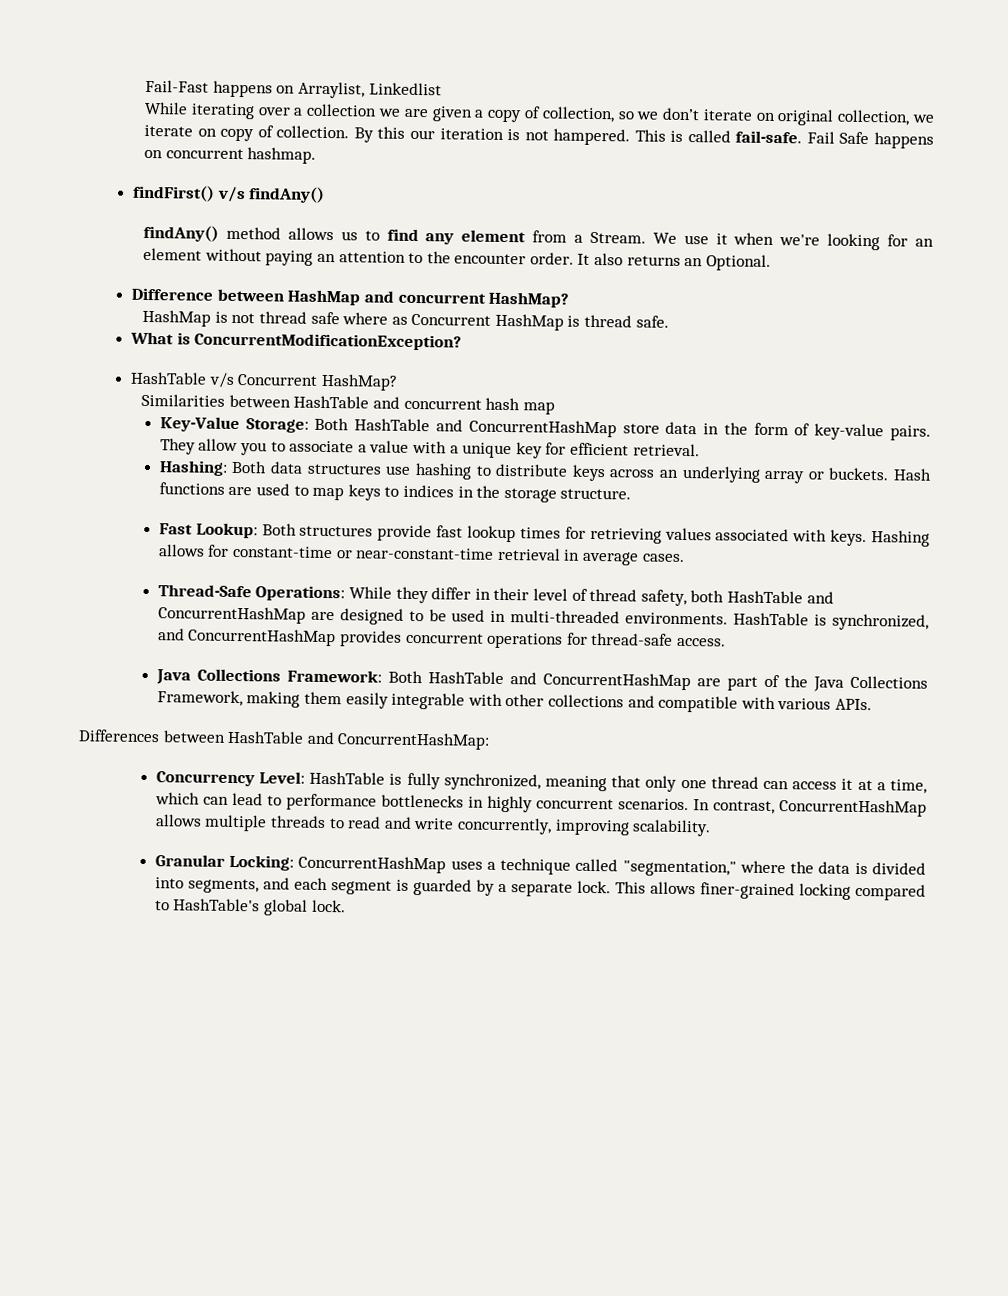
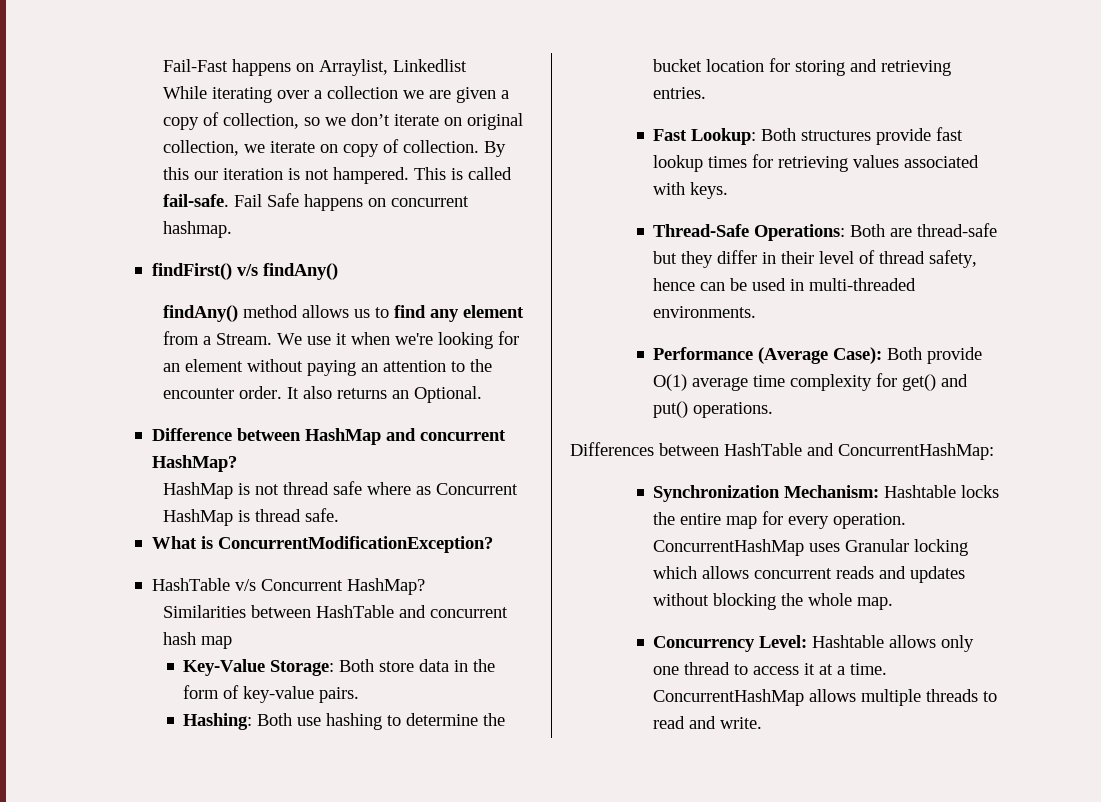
[354,418,617,438] HashTable and ConcurrentHashMap -> (375, 665) none
[159,438,700,459] They allow you to associate a value with a unique key for efficient retrieval. -> (360, 695) none
[270,461,382,475] data structures -> (293, 719) none
[495,463,933,484] [158,482,632,503] distribute keys across an underlying array or buckets. Hash functions are used to map keys to indices in the storage structure. -> [406,713,506,726] [653,58,952,76] [653,87,707,99] determine the bucket location for storing and retrieving entries.
[871,530,930,547] [158,544,685,566] [157,584,393,602] Hashing allows for constant-time or near-constant-time retrieval in average cases. // Thread-Safe Operations: While -> [653,223,998,241] [653,251,678,264] // Thread-Safe Operations: Both are thread-safe but
[690,590,834,604] [157,606,424,625] both HashTable and ConcurrentHashMap are designed to -> [653,278,726,291] hence can
[733,612,929,631] [157,628,726,649] [155,668,929,692] [156,690,872,713] HashTable is synchronized, and ConcurrentHashMap provides concurrent operations for thread-safe access. // Java Collections Framework: Both HashTable and ConcurrentHashMap are part of the Java Collections Framework, making them easily integrable with other collections and compatible with various APIs. -> [653,347,983,364] [653,373,969,391] [653,401,774,418] // Performance (Average Case): Both provide O(1) average time complexity for get() and put() operations.
[155,771,642,792] Concurrency Level: HashTable is fully synchronized, meaning that -> [653,485,1000,502] [653,511,907,529] [653,539,969,556] [653,566,966,583] [653,593,894,610] [653,635,937,652] Synchronization Mechanism: Hashtable locks the entire map for every operation. ConcurrentHashMap uses Granular locking which allows concurrent reads and updates without blocking the whole map. // Concurrency Level: Hashtable allows
[763,780,790,790] can -> [734,664,749,675] to
[889,779,927,794] [154,792,775,815] time, which can lead to performance bottlenecks in highly concurrent scenarios. In contrast, -> [850,663,888,675] time.
[413,817,712,837] [154,854,927,877] [154,877,927,901] [154,898,346,916] write concurrently, improving scalability. // Granular Locking: ConcurrentHashMap uses a technique called "segmentation," where the data is divided into segments, and each segment is guarded by a separate lock. This allows finer-grained locking compared to HashTable's global lock. -> [720,717,763,729] write.

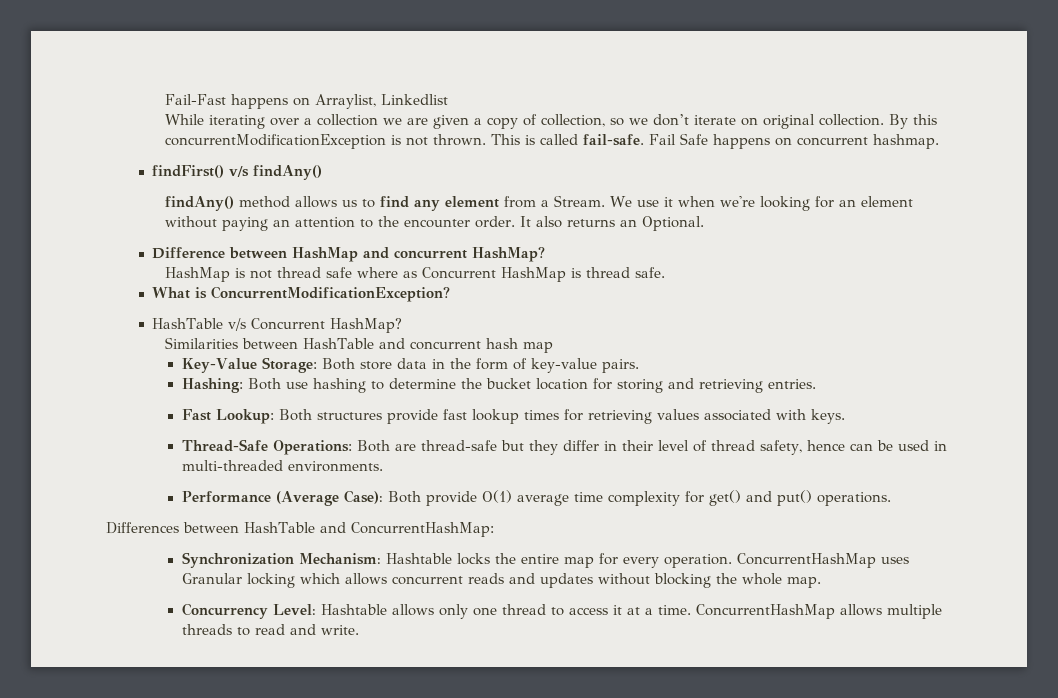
[162,139,399,157] collection, we iterate on copy of -> (816, 121) none
[193,167,409,184] our iteration is not hampered. -> [165,134,487,149] concurrentModificationException is not thrown.

